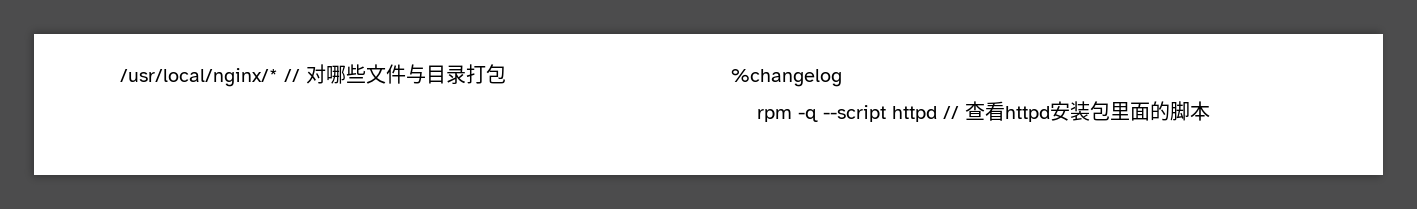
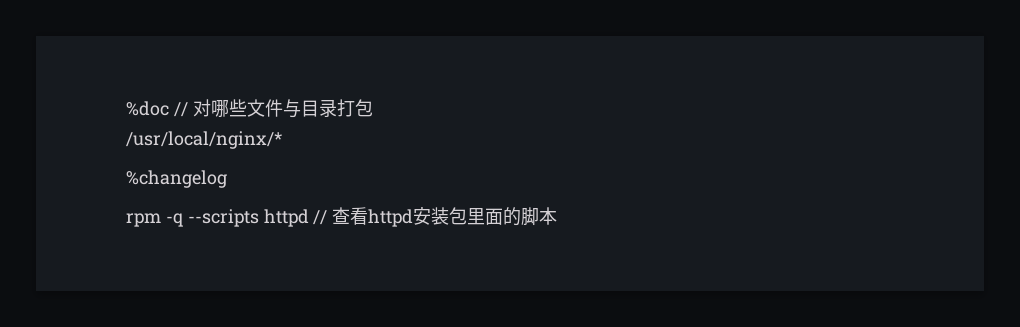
[120,68,278,87] /usr/local/nginx/* -> [126,101,169,116] %doc
(506, 74) none -> [126,131,282,149] // /usr/local/nginx/*
[823,105,887,122] --script -> [187,209,259,227] --scripts

